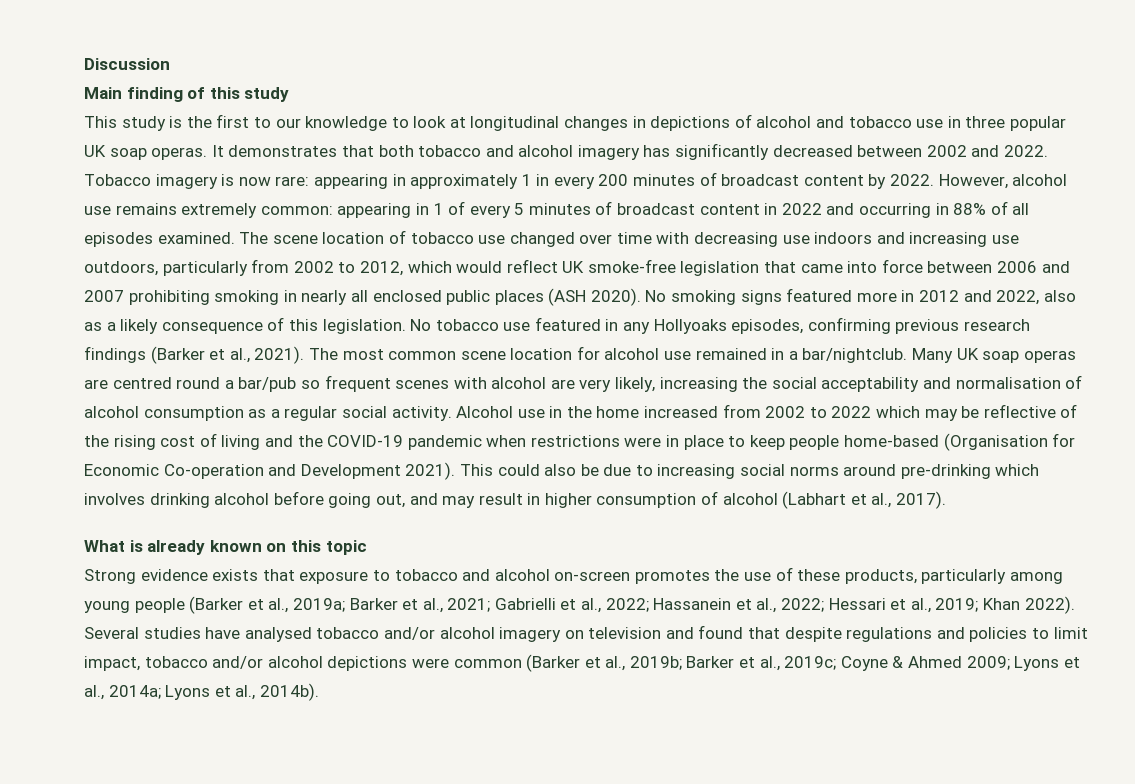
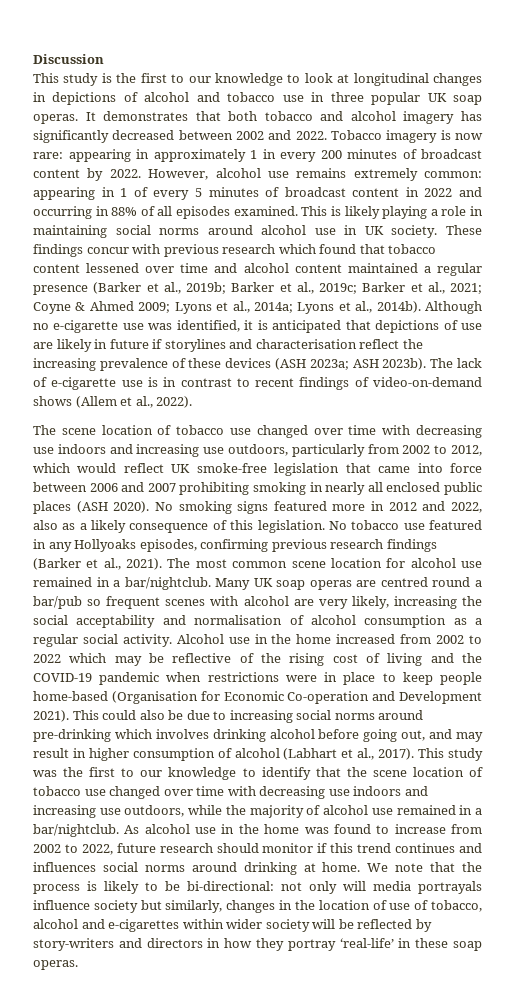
[84,87,290,102] // Main finding of this study -> (104, 59) none
(235, 238) none -> [301,206,484,219] [33,225,482,238] [33,244,437,257] [33,263,482,276] [33,282,482,295] [33,301,483,314] [33,320,482,333] [33,339,423,352] [33,358,483,371] [33,377,483,390] [33,396,193,408] This is likely playing a role in maintaining social norms around alcohol use in UK society. These findings concur with previous research which found that tobacco content lessened over time and alcohol content maintained a regular presence (Barker et al., 2019b; Barker et al., 2019c; Barker et al., 2021; Coyne & Ahmed 2009; Lyons et al., 2014a; Lyons et al., 2014b). Although no e-cigarette use was identified, it is anticipated that depictions of use are likely in future if storylines and characterisation reflect the increasing prevalence of these devices (ASH 2023a; ASH 2023b). The lack of e-cigarette use is in contrast to recent findings of video-on-demand shows (Allem et al., 2022). //
[84,540,367,555] [84,567,1064,584] [84,596,1075,614] [84,625,1088,642] [84,654,1080,672] [84,683,319,701] // What is already known on this topic // Strong evidence exists that exposure to tobacco and alcohol on-screen promotes the use of these products, particularly among young people (Barker et al., 2019a; Barker et al., 2021; Gabrielli et al., 2022; Hassanein et al., 2022; Hessari et al., 2019; Khan 2022). Several studies have analysed tobacco and/or alcohol imagery on television and found that despite regulations and policies to limit impact, tobacco and/or alcohol depictions were common (Barker et al., 2019b; Barker et al., 2019c; Coyne & Ahmed 2009; Lyons et al., 2014a; Lyons et al., 2014b). -> [418,748,484,761] [33,767,483,780] [33,786,428,799] [33,805,483,818] [33,824,483,837] [33,843,483,855] [33,862,482,875] [33,881,482,894] [33,900,482,913] [33,919,432,932] [33,938,483,951] [33,960,78,970] This study was the first to our knowledge to identify that the scene location of tobacco use changed over time with decreasing use indoors and increasing use outdoors, while the majority of alcohol use remained in a bar/nightclub. As alcohol use in the home was found to increase from 2002 to 2022, future research should monitor if this trend continues and influences social norms around drinking at home. We note that the process is likely to be bi-directional: not only will media portrayals influence society but similarly, changes in the location of use of tobacco, alcohol and e-cigarettes within wider society will be reflected by story-writers and directors in how they portray ‘real-life’ in these soap operas.

